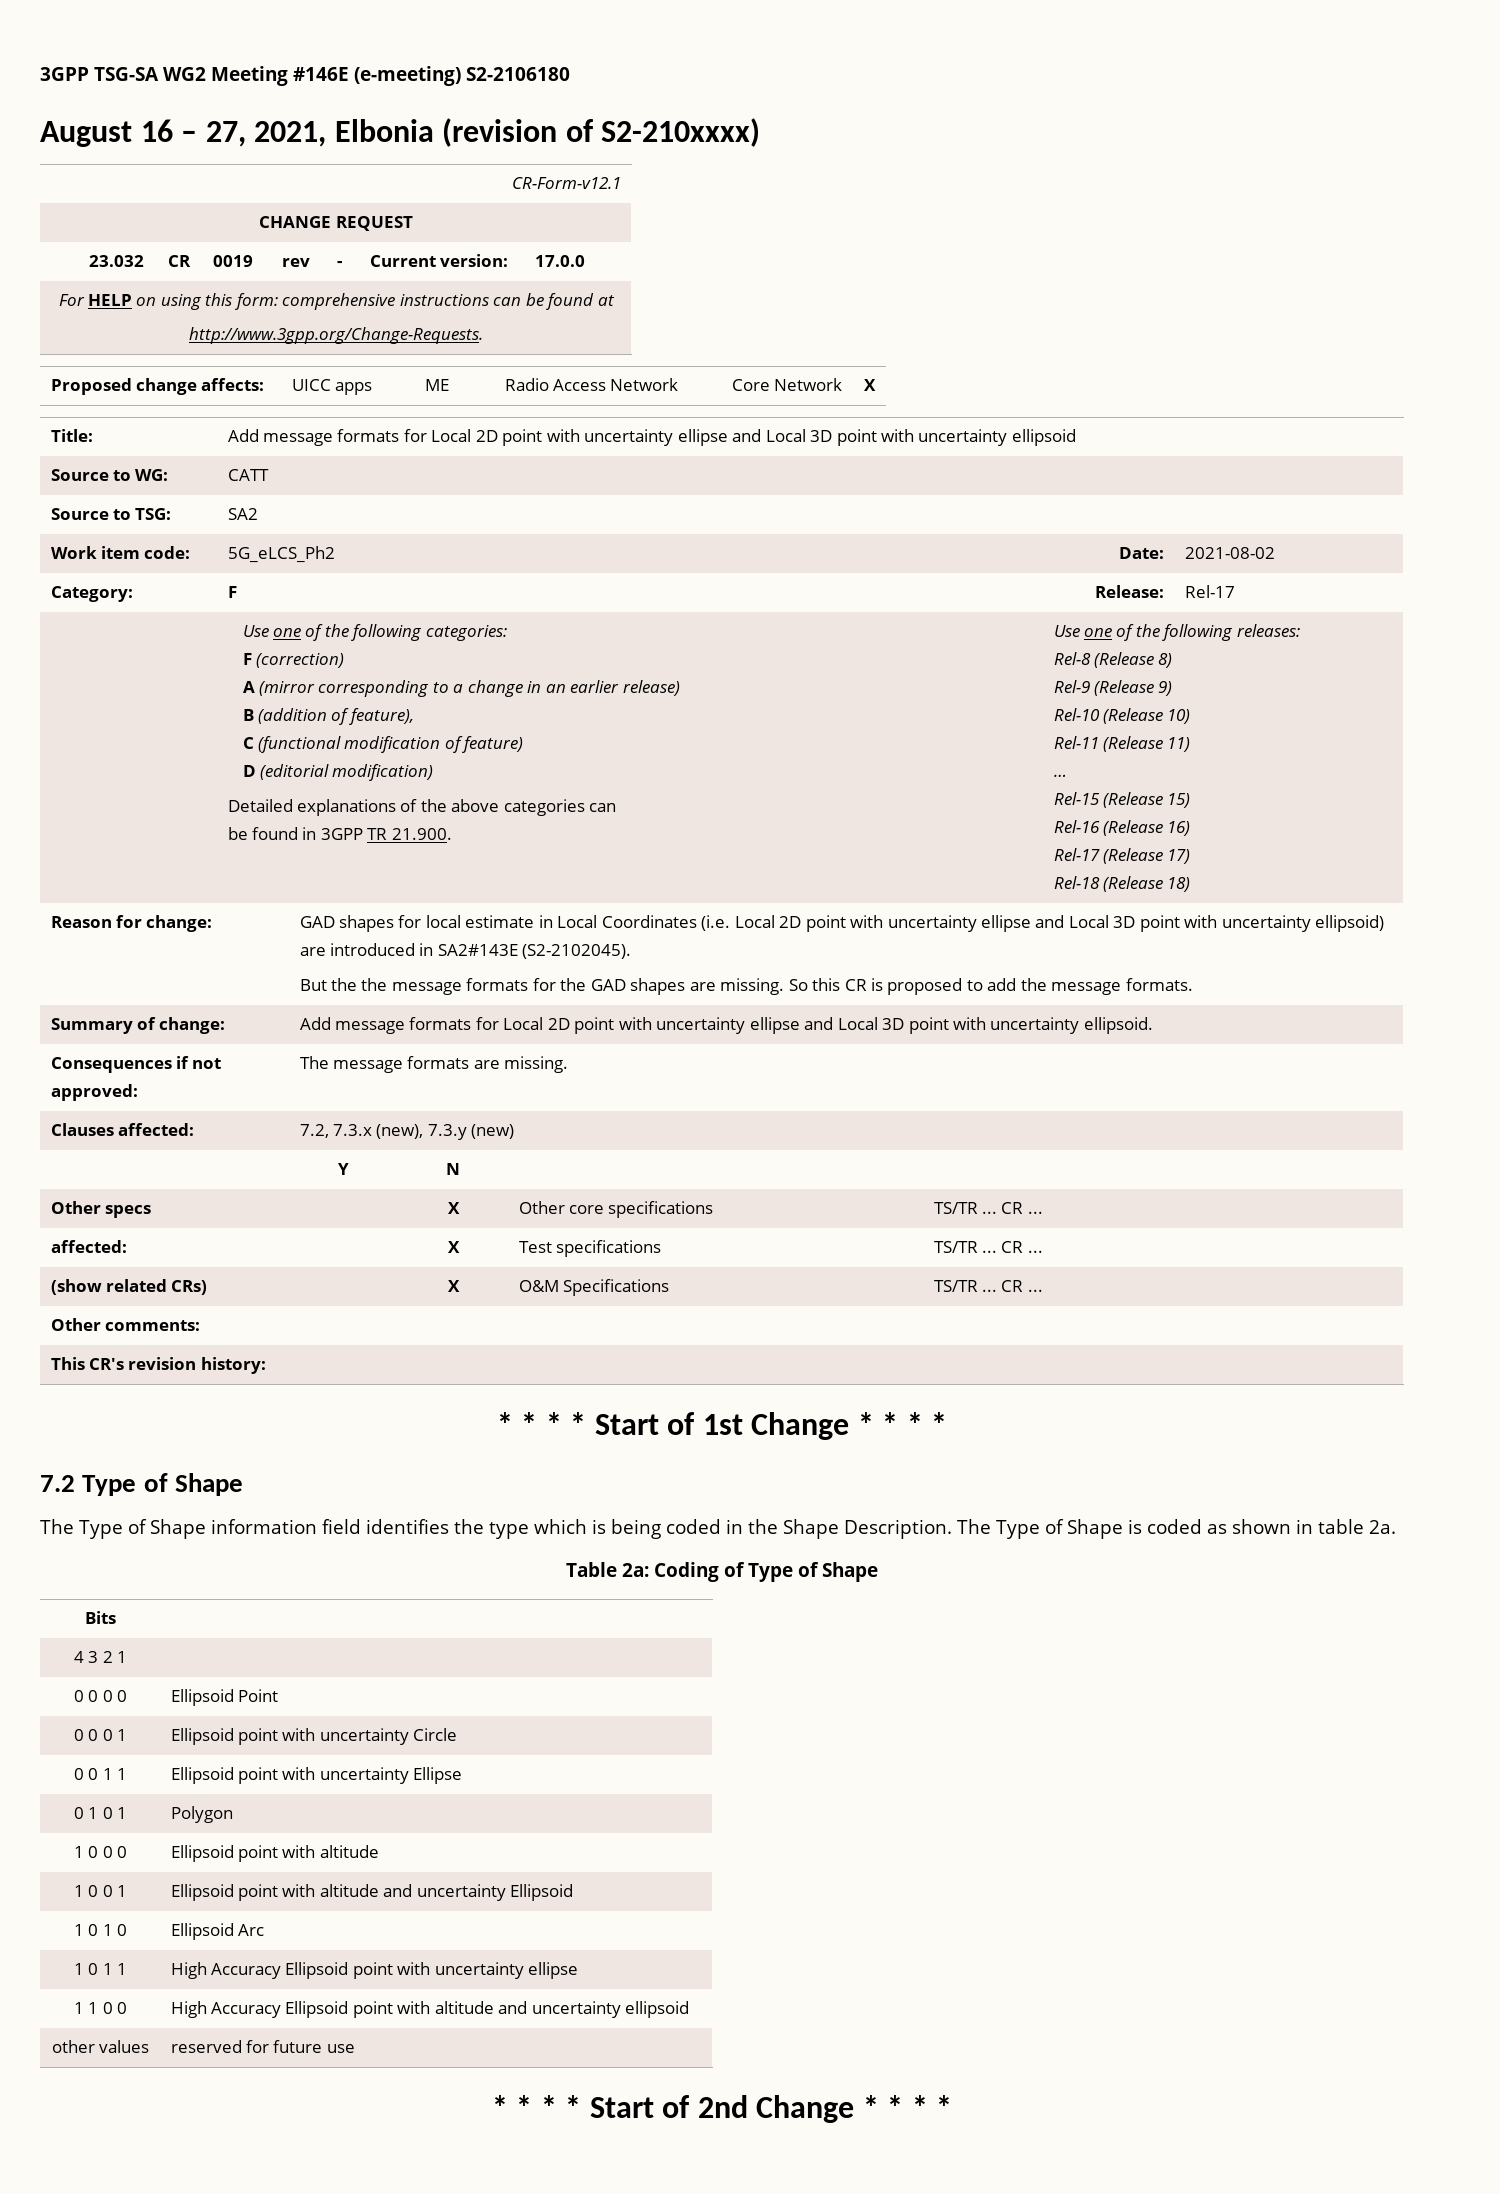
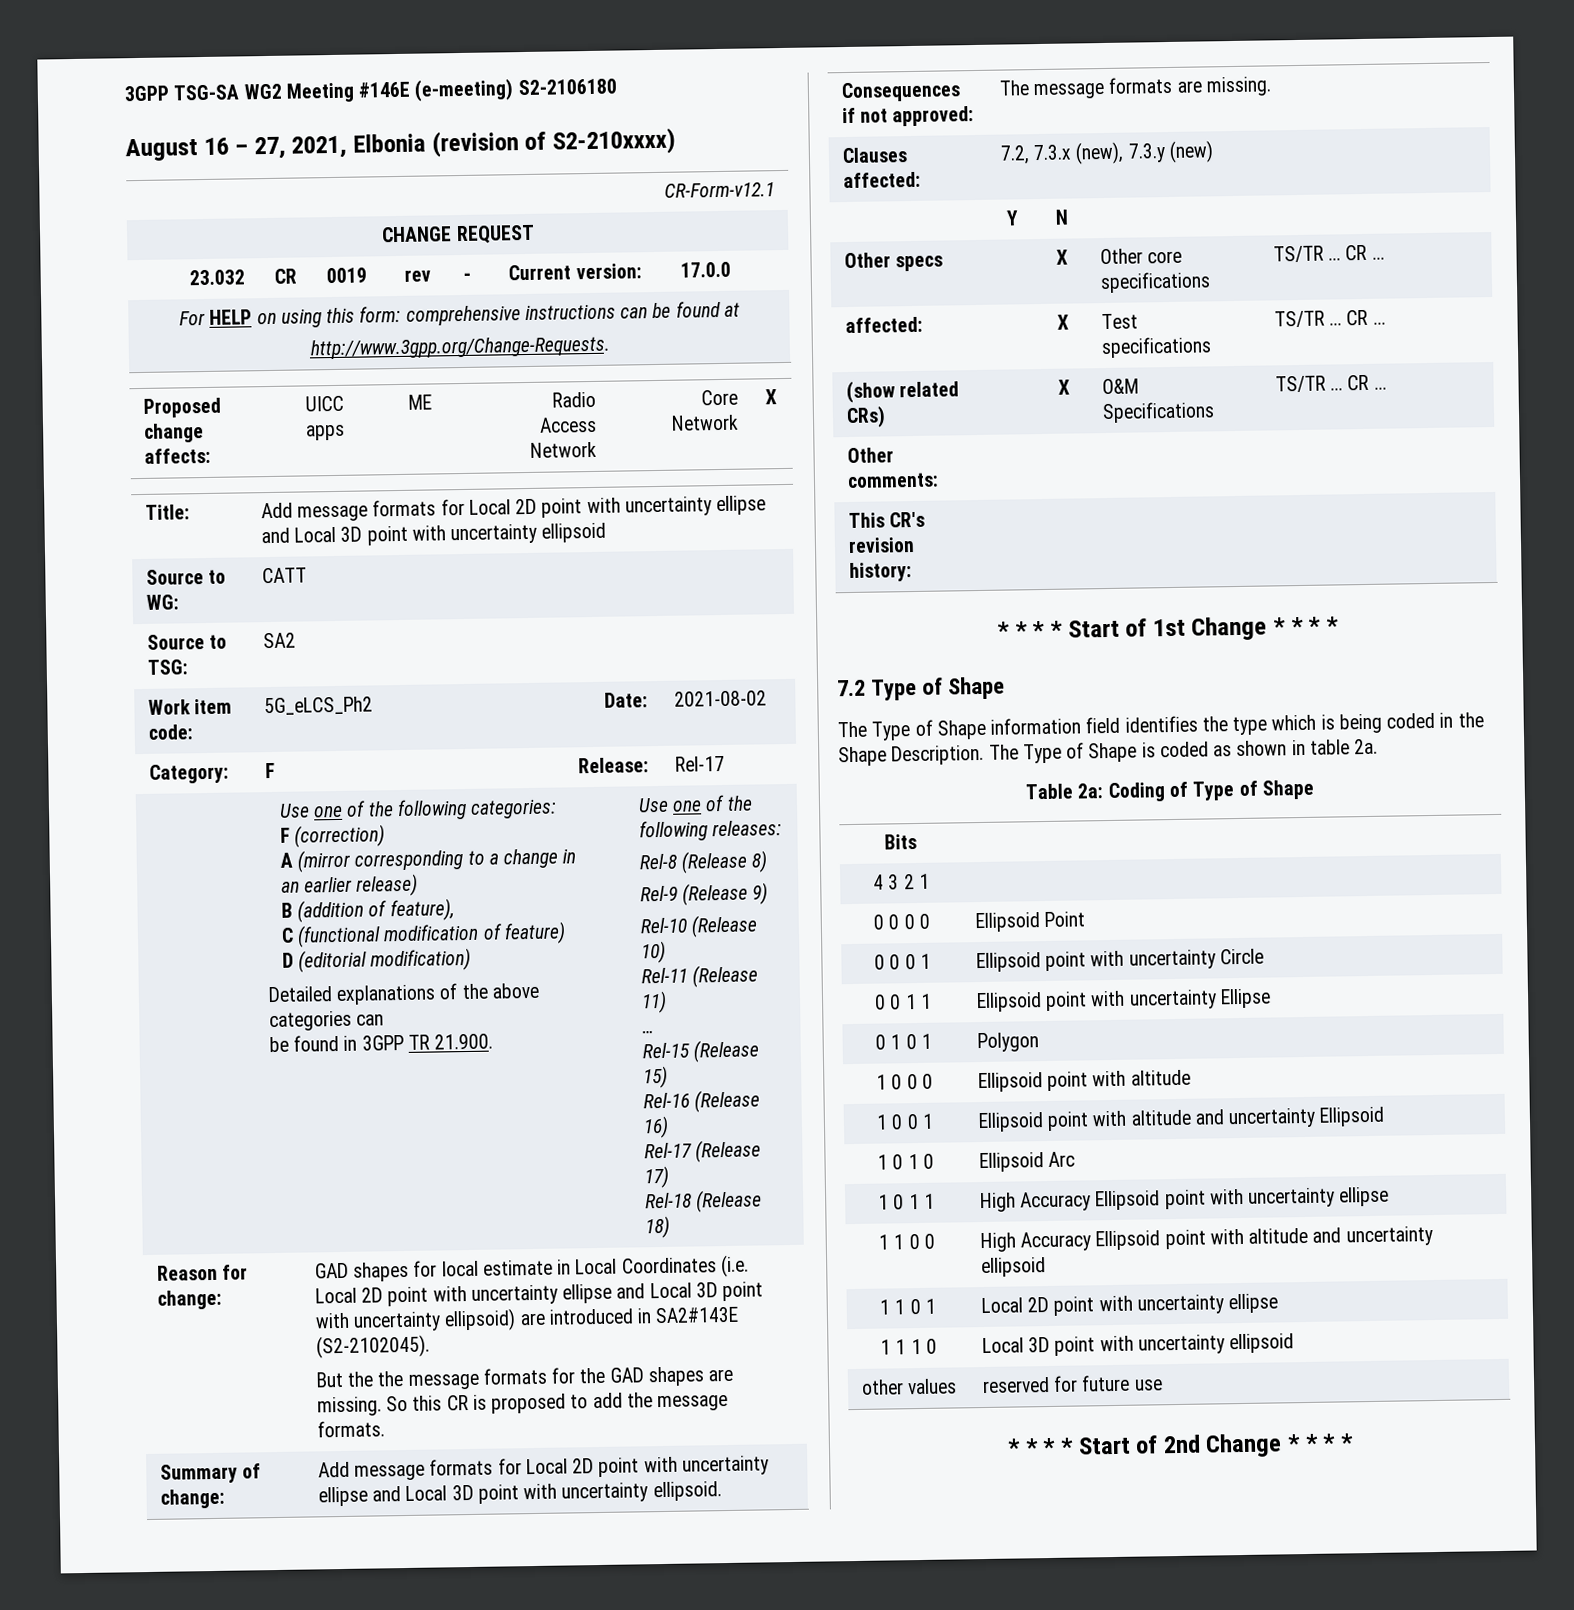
(690, 2009) none -> [879,1298,936,1315] [980,1293,1279,1316] [880,1338,937,1355] [981,1333,1295,1356] // 1 1 0 1 | Local 2D point with uncertainty ellipse // 1 1 1 0 | Local 3D point with uncertainty ellipsoid

